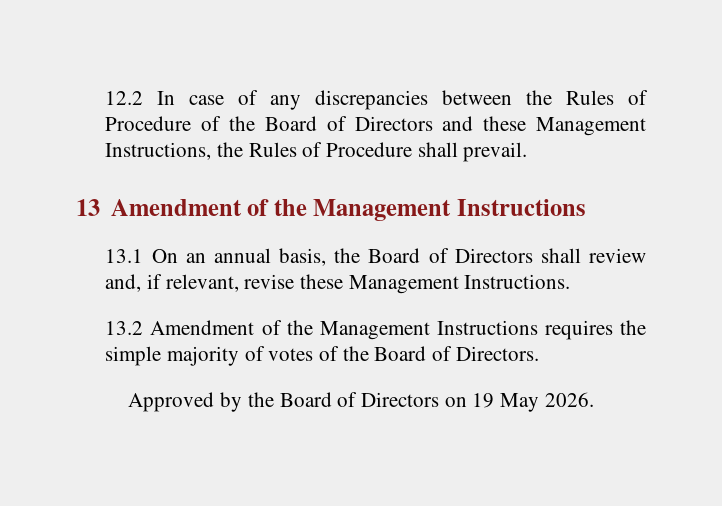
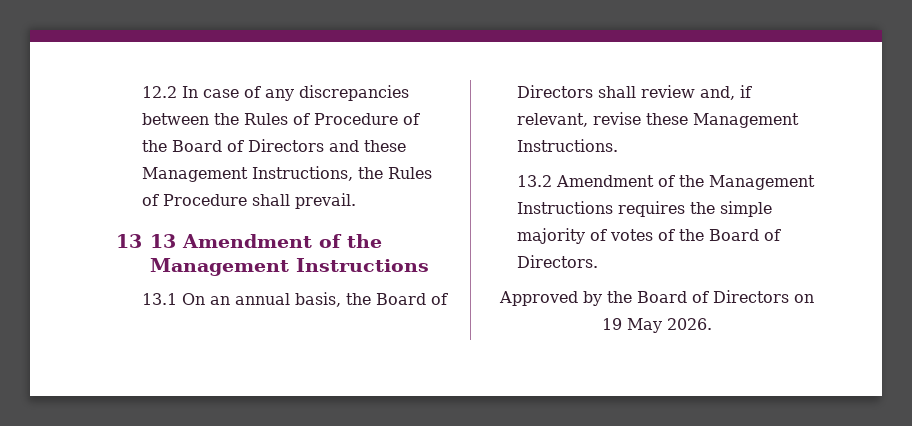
(100, 207) none -> [150,234,176,248] 13

